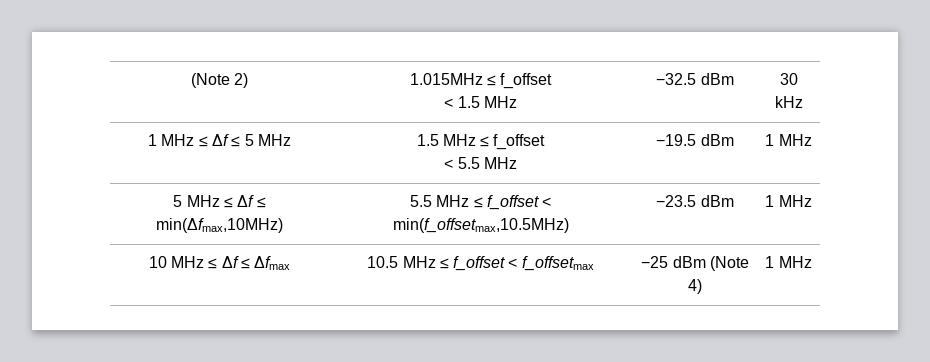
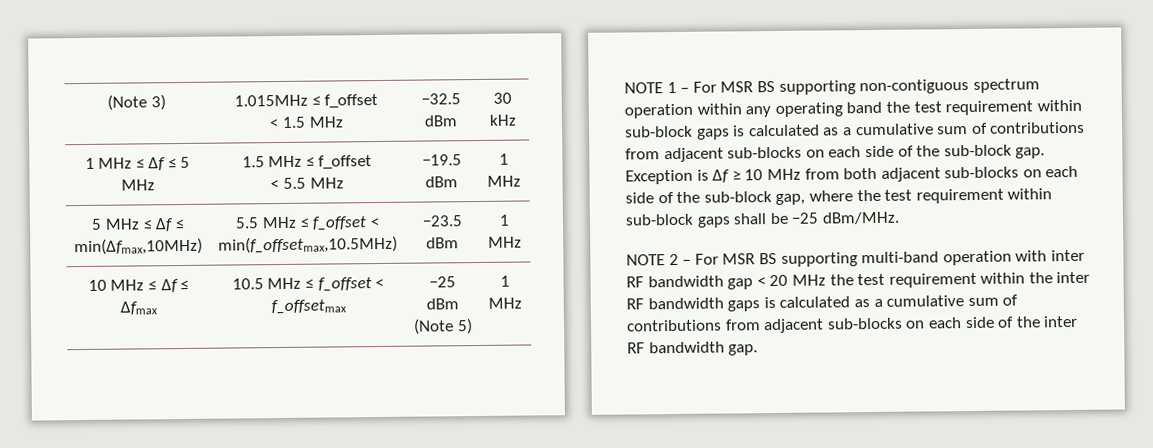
[190,73,249,88] (Note 2) -> [107,94,166,111] (Note 3)
[688,279,702,294] [765,256,812,268] 4) | 1 MHz -> [456,318,473,335] [499,275,510,287] [487,297,522,309] [624,78,1040,95] [624,99,1082,119] [625,121,1086,140] [625,144,1046,163] [625,165,1079,185] [625,188,1053,205] [625,211,900,228] [626,249,1085,267] [626,271,1091,290] [626,294,1019,312] [626,315,1079,334] [627,341,759,356] 5) | 1 MHz // NOTE 1 – For MSR BS supporting non-contiguous spectrum operation within any operating band the test requirement within sub-block gaps is calculated as a cumulative sum of contributions from adjacent sub-blocks on each side of the sub-block gap. Exception is Δf ≥ 10 MHz from both adjacent sub-blocks on each side of the sub-block gap, where the test requirement within sub-block gaps shall be −25 dBm/MHz. // NOTE 2 – For MSR BS supporting multi-band operation with inter RF bandwidth gap < 20 MHz the test requirement within the inter RF bandwidth gaps is calculated as a cumulative sum of contributions from adjacent sub-blocks on each side of the inter RF bandwidth gap.

